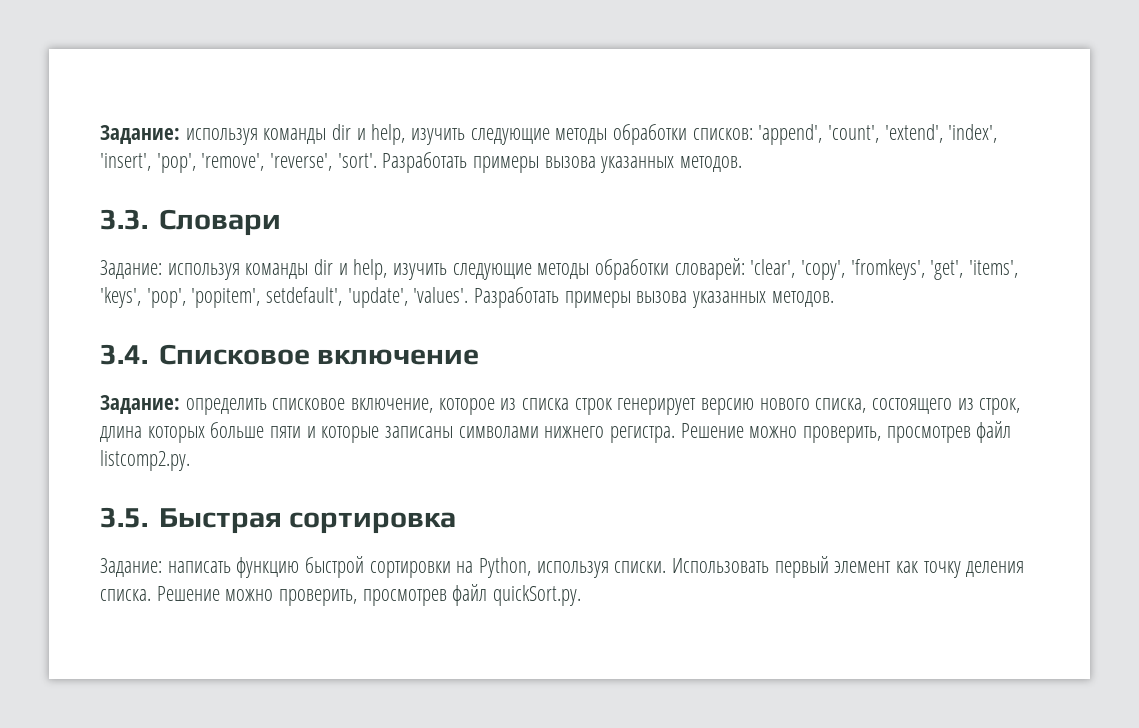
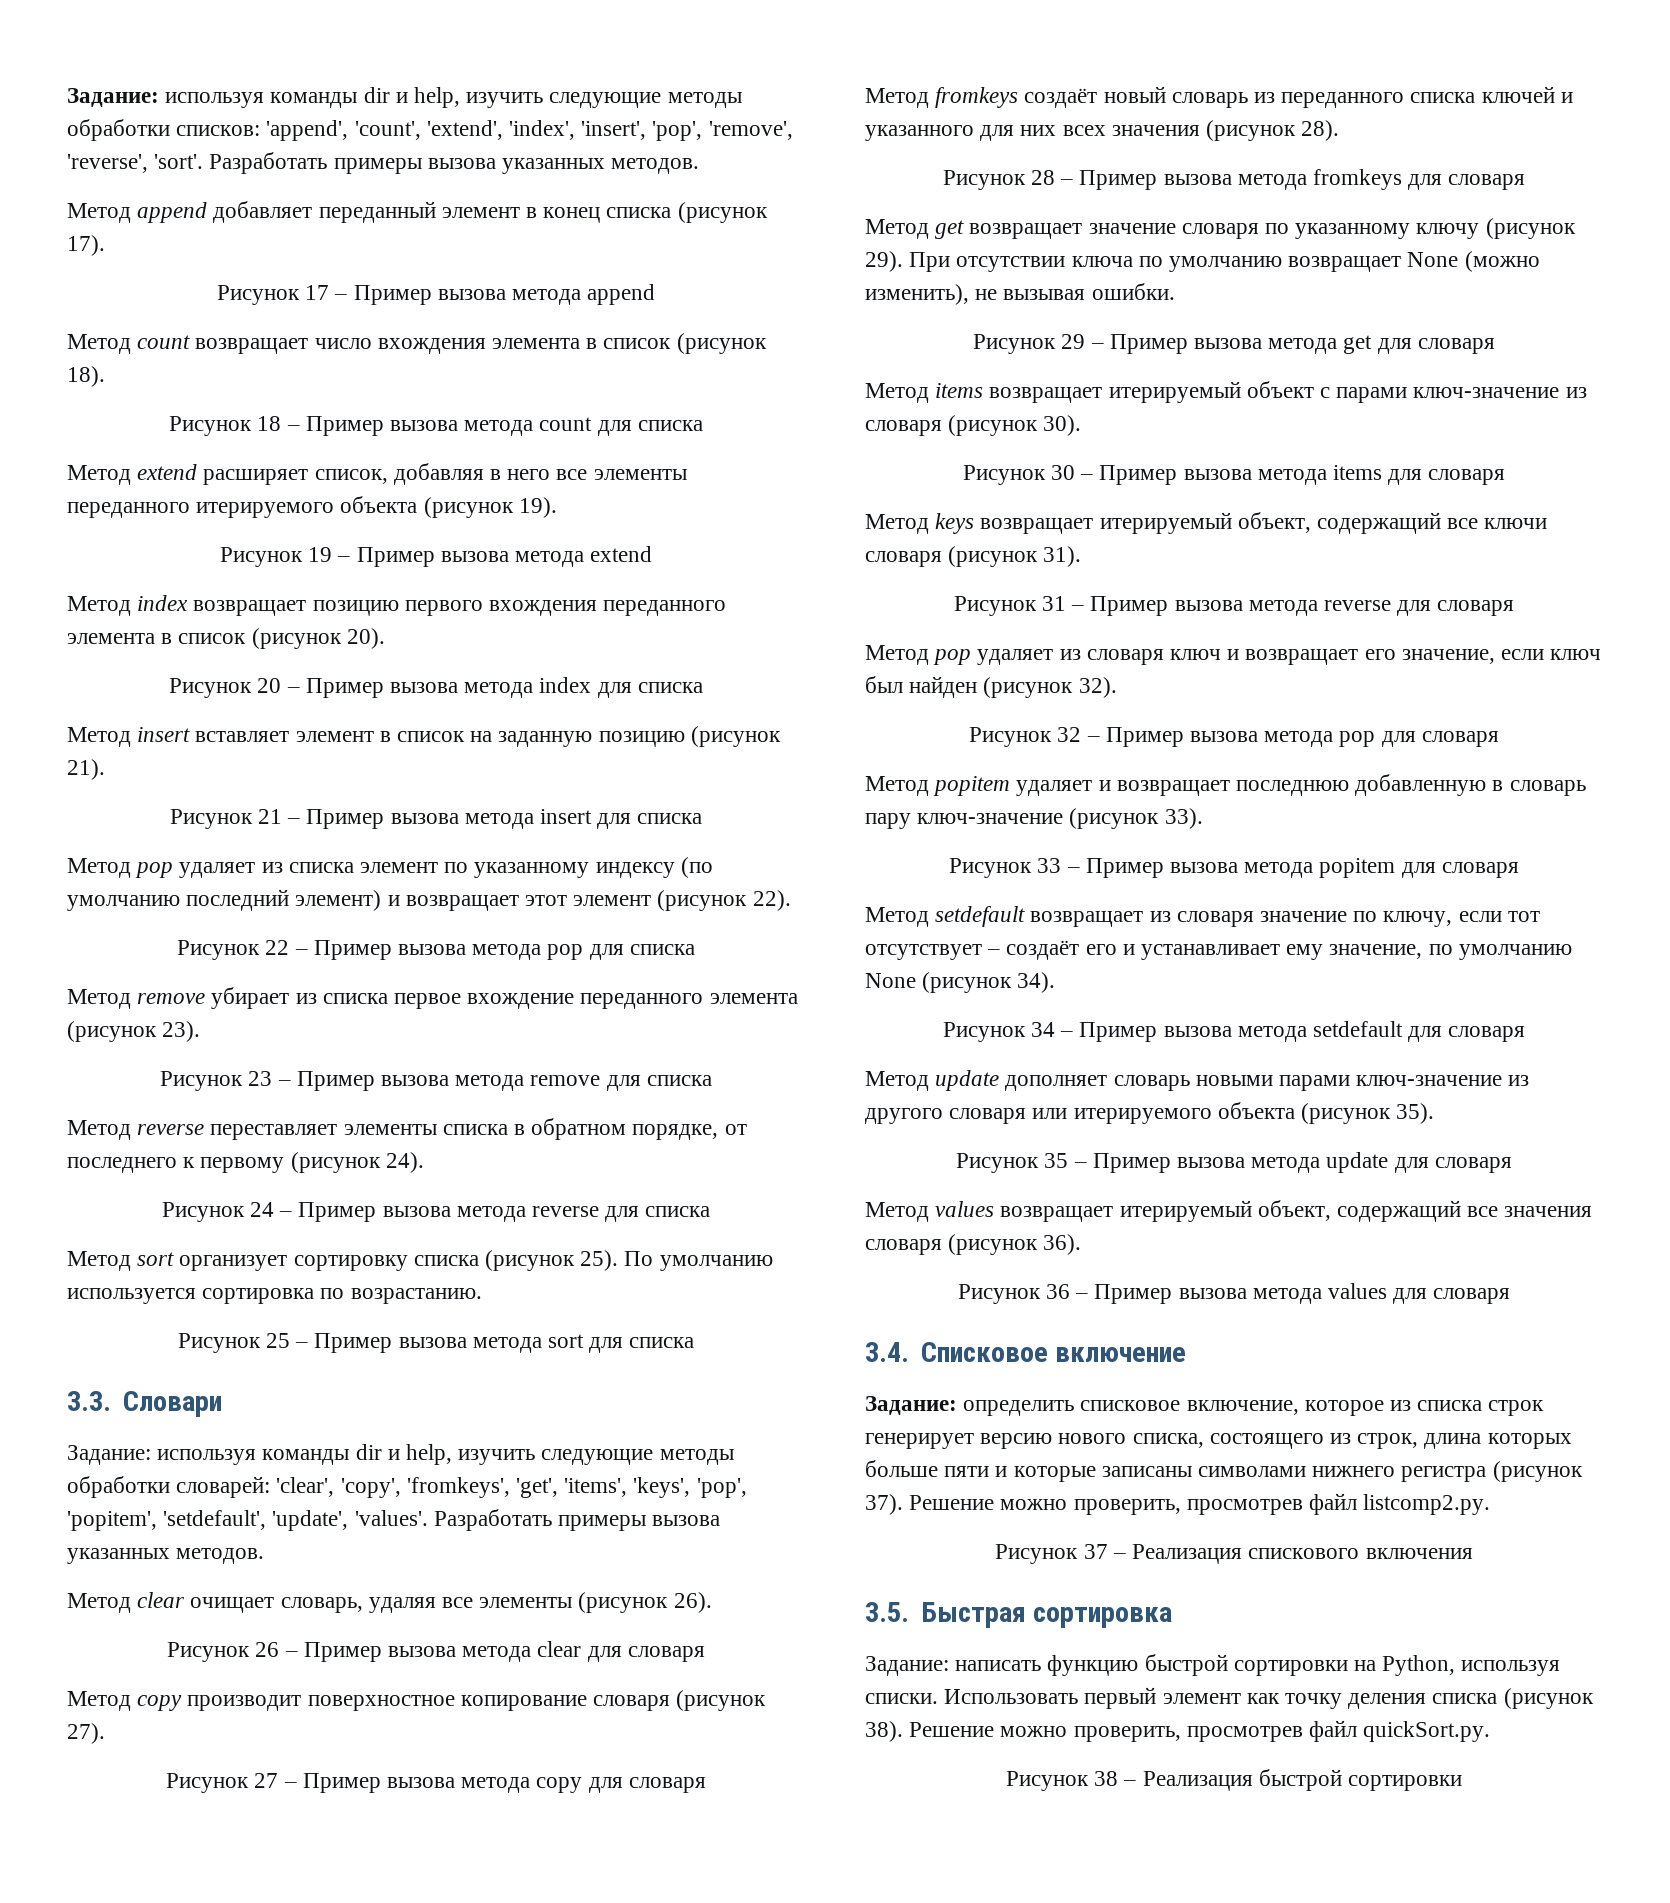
(742, 164) none -> [67,201,768,223] [67,235,105,256] [216,284,656,305] [67,333,767,354] [67,366,105,387] [169,416,703,436] [67,463,687,485] [67,496,557,518] [219,546,653,567] [67,595,727,616] [67,628,385,649] [169,677,703,698] [67,726,781,747] [67,759,105,780] [169,809,703,829] [67,857,713,878] [67,889,791,911] [177,940,695,960] [67,987,798,1009] [67,1021,201,1042] [160,1071,712,1091] [67,1118,747,1140] [67,1152,424,1173] [161,1202,711,1222] [67,1250,773,1271] [67,1288,482,1304] [177,1333,695,1353] // Метод append добавляет переданный элемент в конец списка (рисунок 17). // Рисунок 17 – Пример вызова метода append // Метод count возвращает число вхождения элемента в список (рисунок 18). // Рисунок 18 – Пример вызова метода count для списка // Метод extend расширяет список, добавляя в него все элементы переданного итерируемого объекта (рисунок 19). // Рисунок 19 – Пример вызова метода extend // Метод index возвращает позицию первого вхождения переданного элемента в список (рисунок 20). // Рисунок 20 – Пример вызова метода index для списка // Метод insert вставляет элемент в список на заданную позицию (рисунок 21). // Рисунок 21 – Пример вызова метода insert для списка // Метод pop удаляет из списка элемент по указанному индексу (по умолчанию последний элемент) и возвращает этот элемент (рисунок 22). // Рисунок 22 – Пример вызова метода pop для списка // Метод remove убирает из списка первое вхождение переданного элемента (рисунок 23). // Рисунок 23 – Пример вызова метода remove для списка // Метод reverse переставляет элементы списка в обратном порядке, от последнего к первому (рисунок 24). // Рисунок 24 – Пример вызова метода reverse для списка // Метод sort организует сортировку списка (рисунок 25). По умолчанию используется сортировка по возрастанию. // Рисунок 25 – Пример вызова метода sort для списка
[265,287,342,306] setdefault', -> [163,1510,267,1530] 'setdefault',
(834, 299) none -> [67,1592,712,1613] [167,1641,705,1662] [67,1690,767,1711] [67,1723,105,1744] [166,1773,706,1793] [865,86,1573,108] [865,120,1340,141] [942,169,1526,190] [865,218,1576,239] [865,251,1540,272] [865,283,1175,305] [973,334,1495,354] [865,381,1587,403] [865,415,1082,436] [962,465,1506,485] [865,512,1548,534] [865,546,1082,567] [953,596,1515,616] [865,645,1602,665] [865,676,1117,698] [969,727,1499,747] [865,774,1586,796] [865,808,1203,829] [949,858,1519,878] [865,906,1540,927] [865,940,1572,960] [865,972,1056,993] [942,1021,1526,1042] [865,1070,1530,1091] [865,1102,1435,1124] [956,1152,1512,1173] [865,1200,1593,1222] [865,1234,1082,1255] [957,1283,1511,1304] // Метод clear очищает словарь, удаляя все элементы (рисунок 26). // Рисунок 26 – Пример вызова метода clear для словаря // Метод copy производит поверхностное копирование словаря (рисунок 27). // Рисунок 27 – Пример вызова метода copy для словаря // Метод fromkeys создаёт новый словарь из переданного списка ключей и указанного для них всех значения (рисунок 28). // Рисунок 28 – Пример вызова метода fromkeys для словаря // Метод get возвращает значение словаря по указанному ключу (рисунок 29). При отсутствии ключа по умолчанию возвращает None (можно изменить), не вызывая ошибки. // Рисунок 29 – Пример вызова метода get для словаря // Метод items возвращает итерируемый объект с парами ключ-значение из словаря (рисунок 30). // Рисунок 30 – Пример вызова метода items для словаря // Метод keys возвращает итерируемый объект, содержащий все ключи словаря (рисунок 31). // Рисунок 31 – Пример вызова метода reverse для словаря // Метод pop удаляет из словаря ключ и возвращает его значение, если ключ был найден (рисунок 32). // Рисунок 32 – Пример вызова метода pop для словаря // Метод popitem удаляет и возвращает последнюю добавленную в словарь пару ключ-значение (рисунок 33). // Рисунок 33 – Пример вызова метода popitem для словаря // Метод setdefault возвращает из словаря значение по ключу, если тот отсутствует – создаёт его и устанавливает ему значение, по умолчанию None (рисунок 34). // Рисунок 34 – Пример вызова метода setdefault для словаря // Метод update дополняет словарь новыми парами ключ-значение из другого словаря или итерируемого объекта (рисунок 35). // Рисунок 35 – Пример вызова метода update для словаря // Метод values возвращает итерируемый объект, содержащий все значения словаря (рисунок 36). // Рисунок 36 – Пример вызова метода values для словаря
[610,426,676,443] регистра. -> [1401,1461,1583,1482] [865,1494,903,1515] регистра (рисунок 37).
(190, 460) none -> [995,1544,1473,1564] // Рисунок 37 – Реализация спискового включения
[100,589,151,601] списка. -> [1432,1688,1594,1709] [865,1721,903,1742] списка (рисунок 38).
(582, 595) none -> [1005,1769,1463,1791] // Рисунок 38 – Реализация быстрой сортировки

